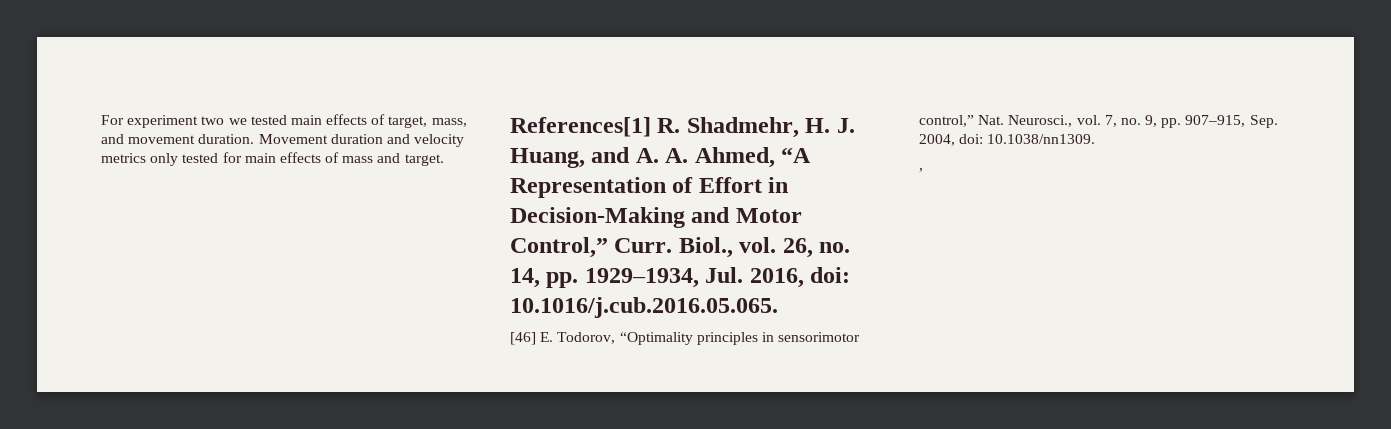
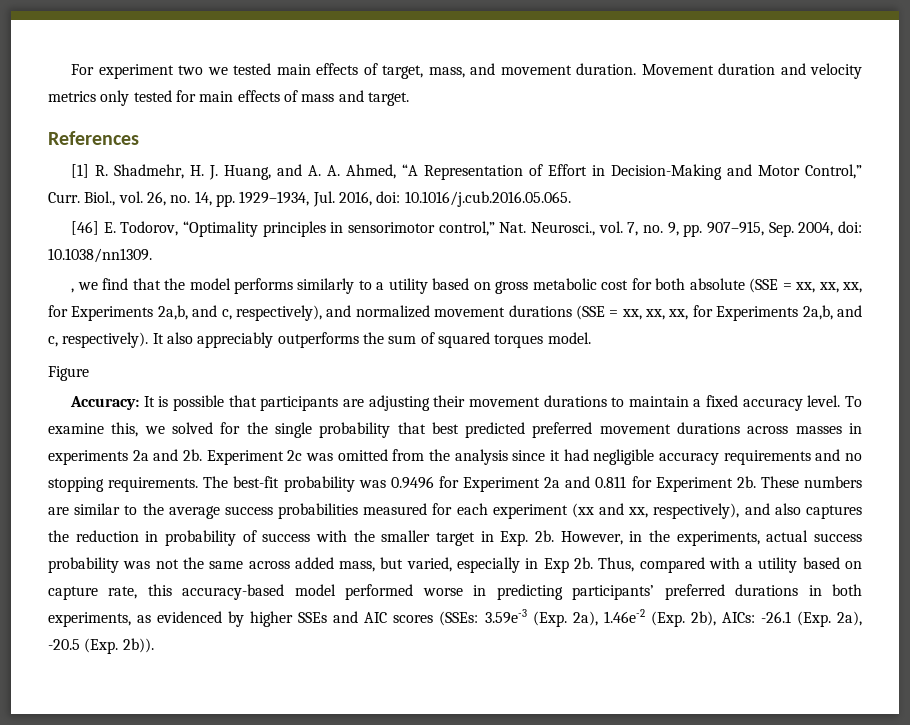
[510,117,651,137] References[1] -> [48,131,139,145] [71,164,90,178] References // [1]
(923, 170) none -> [77,278,862,294] [48,305,863,321] [48,332,591,348] [48,366,89,381] [70,395,862,411] [48,422,862,438] [48,449,862,465] [48,476,862,492] [48,503,862,519] [48,530,862,546] [48,557,862,573] [48,584,862,600] [48,609,863,627] [48,638,154,654] we find that the model performs similarly to a utility based on gross metabolic cost for both absolute (SSE = xx, xx, xx, for Experiments 2a,b, and c, respectively), and normalized movement durations (SSE = xx, xx, xx, for Experiments 2a,b, and c, respectively). It also appreciably outperforms the sum of squared torques model. // Figure // Accuracy: It is possible that participants are adjusting their movement durations to maintain a fixed accuracy level. To examine this, we solved for the single probability that best predicted preferred movement durations across masses in experiments 2a and 2b. Experiment 2c was omitted from the analysis since it had negligible accuracy requirements and no stopping requirements. The best-fit probability was 0.9496 for Experiment 2a and 0.811 for Experiment 2b. These numbers are similar to the average success probabilities measured for each experiment (xx and xx, respectively), and also captures the reduction in probability of success with the smaller target in Exp. 2b. However, in the experiments, actual success probability was not the same across added mass, but varied, especially in Exp 2b. Thus, compared with a utility based on capture rate, this accuracy-based model performed worse in predicting participants’ preferred durations in both experiments, as evidenced by higher SSEs and AIC scores (SSEs: 3.59e-3 (Exp. 2a), 1.46e-2 (Exp. 2b), AICs: -26.1 (Exp. 2a), -20.5 (Exp. 2b)).

